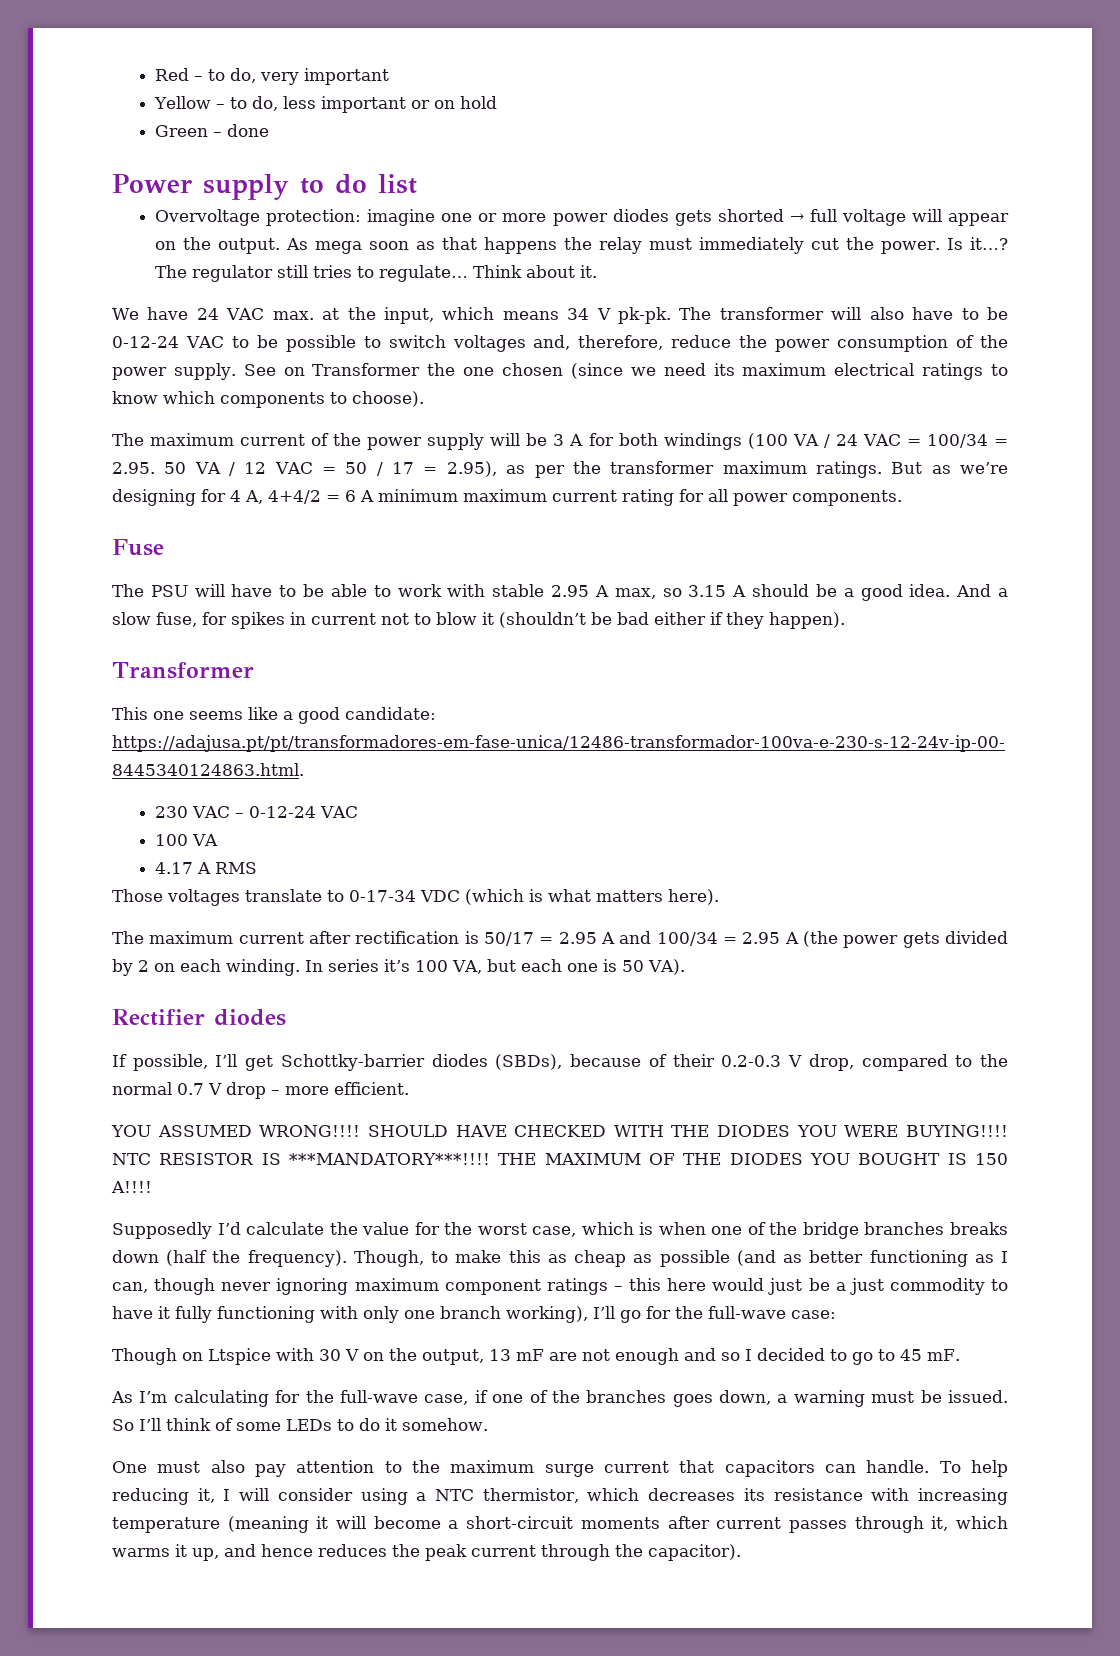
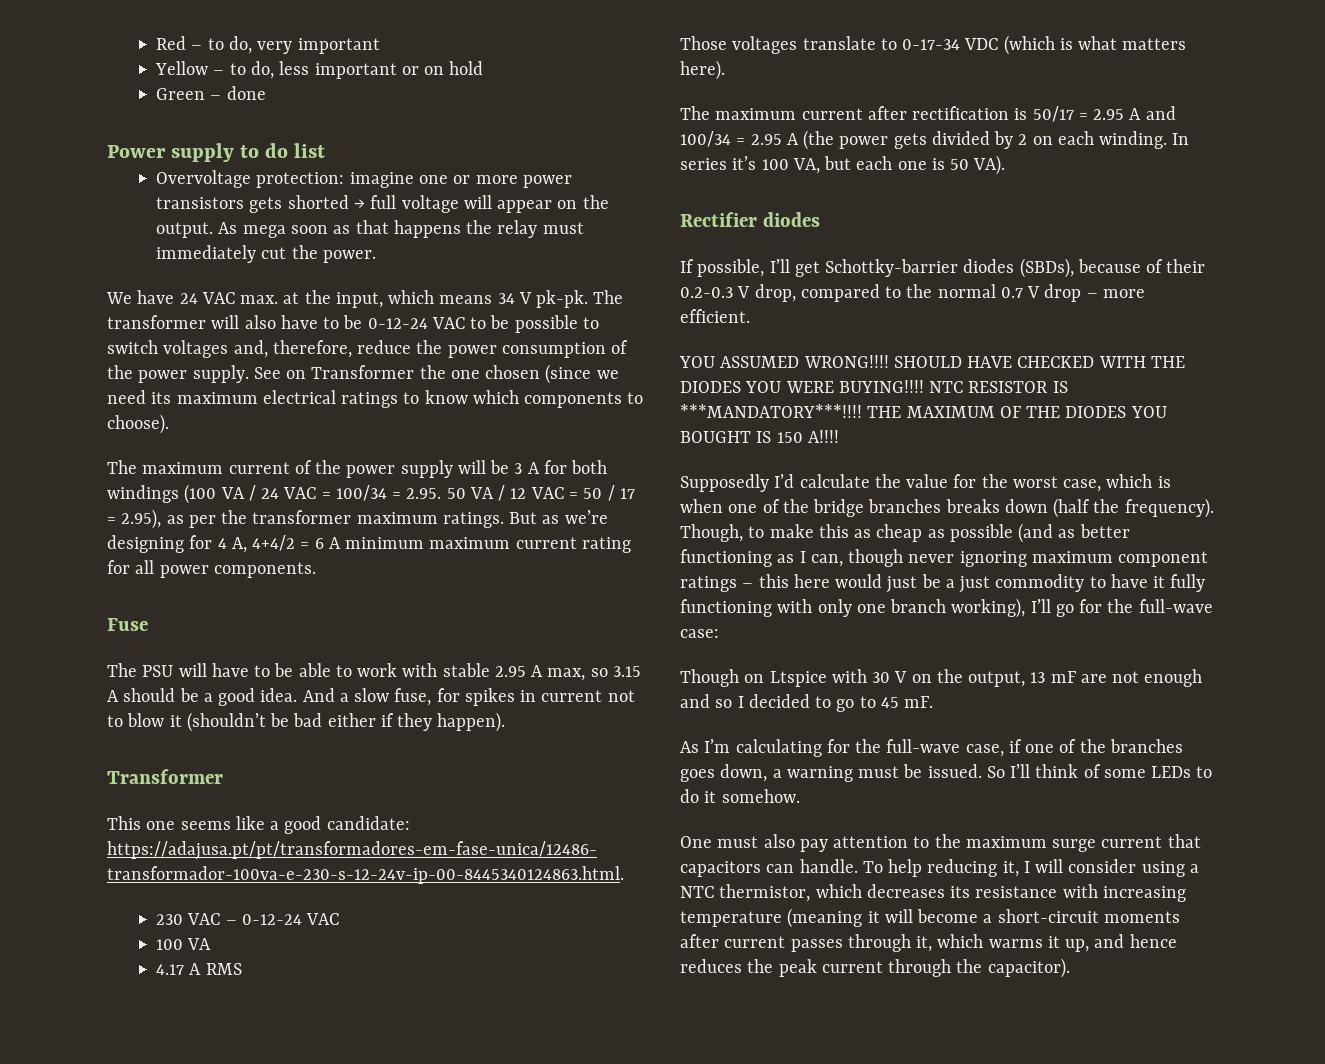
[612,209,669,222] diodes -> [156,197,245,209] transistors
[947,237,1008,250] [155,265,598,282] Is it…? The regulator still tries to regulate… Think about it. -> (376, 256) none

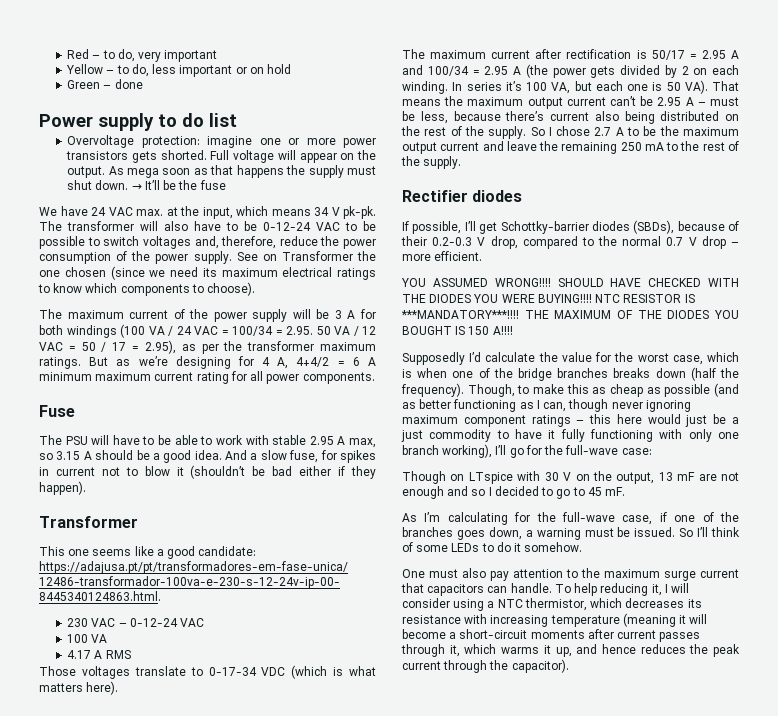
[287,195,397,209] shorted → full -> [160,150,230,160] shorted. Full
[497,220,584,238] [156,245,376,263] relay must immediately cut the power. -> [308,165,376,178] [67,180,226,190] supply must shut down. → It’ll be the fuse
(1006, 165) none -> [712,81,739,91] [402,96,739,109] [402,111,739,124] [401,126,740,139] [402,141,739,154] [401,156,462,169] That means the maximum output current can’t be 2.95 A – must be less, because there’s current also being distributed on the rest of the supply. So I chose 2.7 A to be the maximum output current and leave the remaining 250 mA to the rest of the supply.
[769,671,827,687] Ltspice -> [468,472,513,484] LTspice

